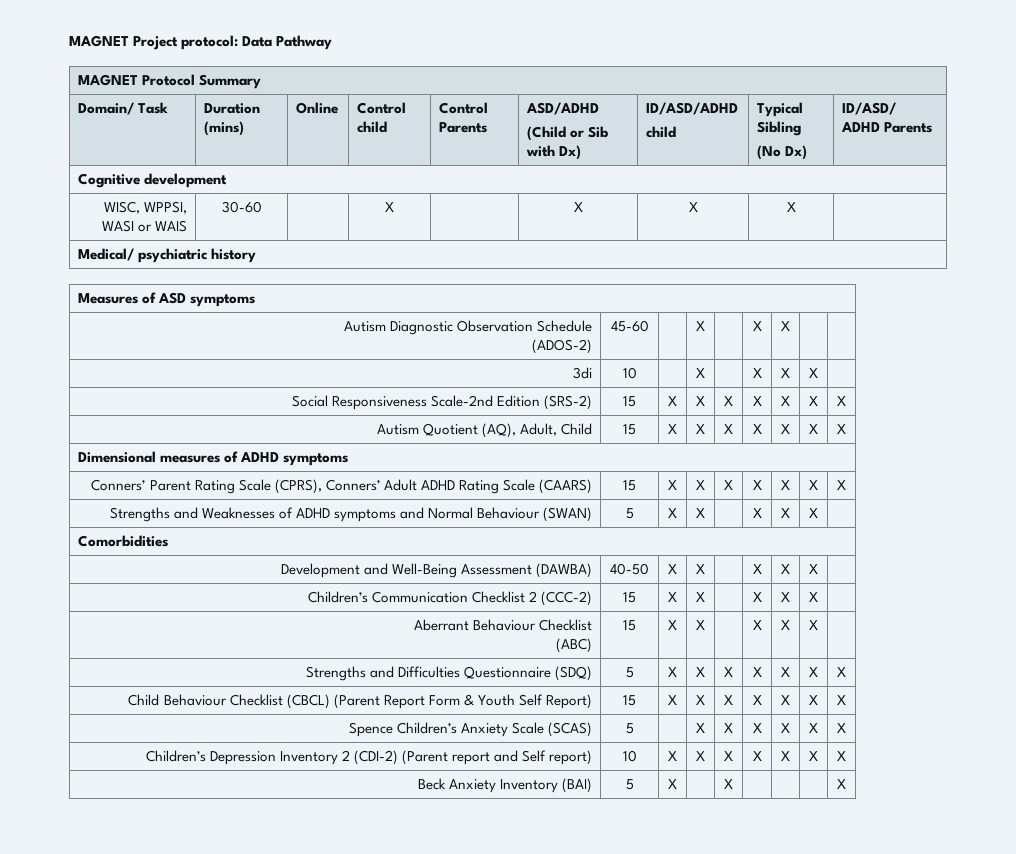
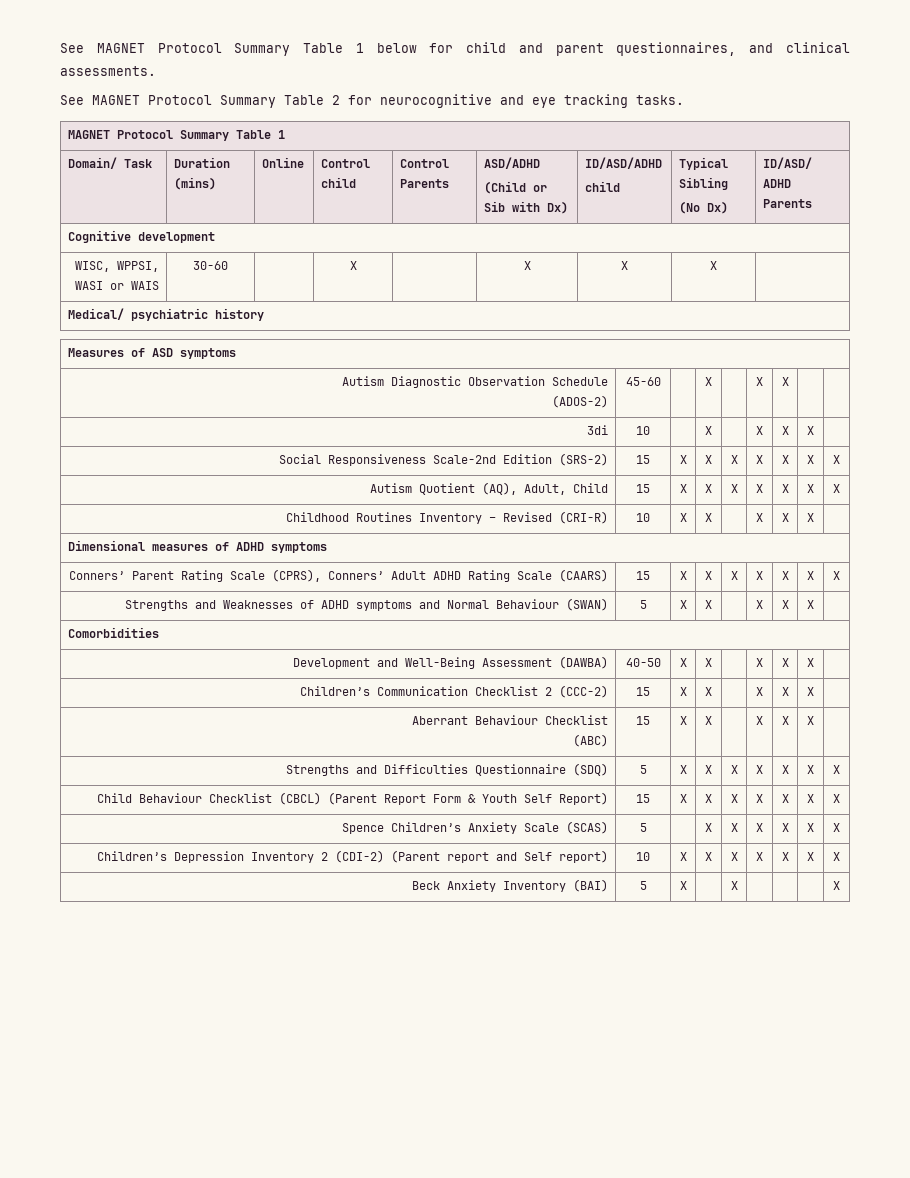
[69,35,333,50] [78,74,262,89] MAGNET Project protocol: Data Pathway // MAGNET Protocol Summary -> [60,42,850,56] [60,66,156,76] [60,94,684,108] [68,130,286,141] See MAGNET Protocol Summary Table 1 below for child and parent questionnaires, and clinical assessments. // See MAGNET Protocol Summary Table 2 for neurocognitive and eye tracking tasks. // MAGNET Protocol Summary Table 1
(846, 429) none -> [285,511,608,524] [636,513,650,522] [679,513,687,522] [705,513,712,522] [756,513,763,522] [781,513,789,522] [807,513,814,522] // Childhood Routines Inventory – Revised (CRI-R) | 10 | X | X | | X | X | X |

